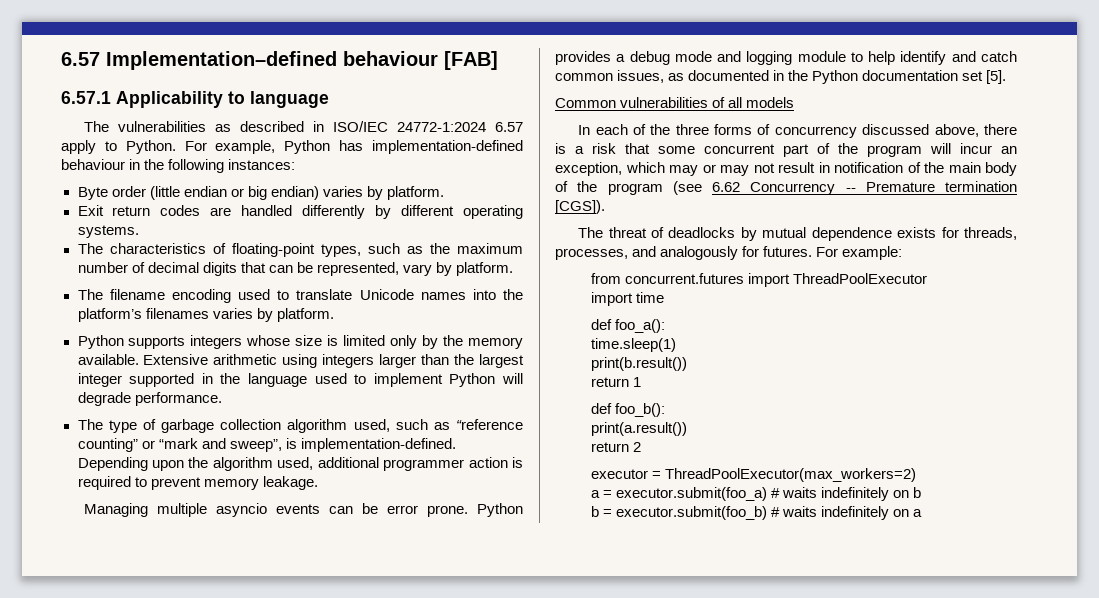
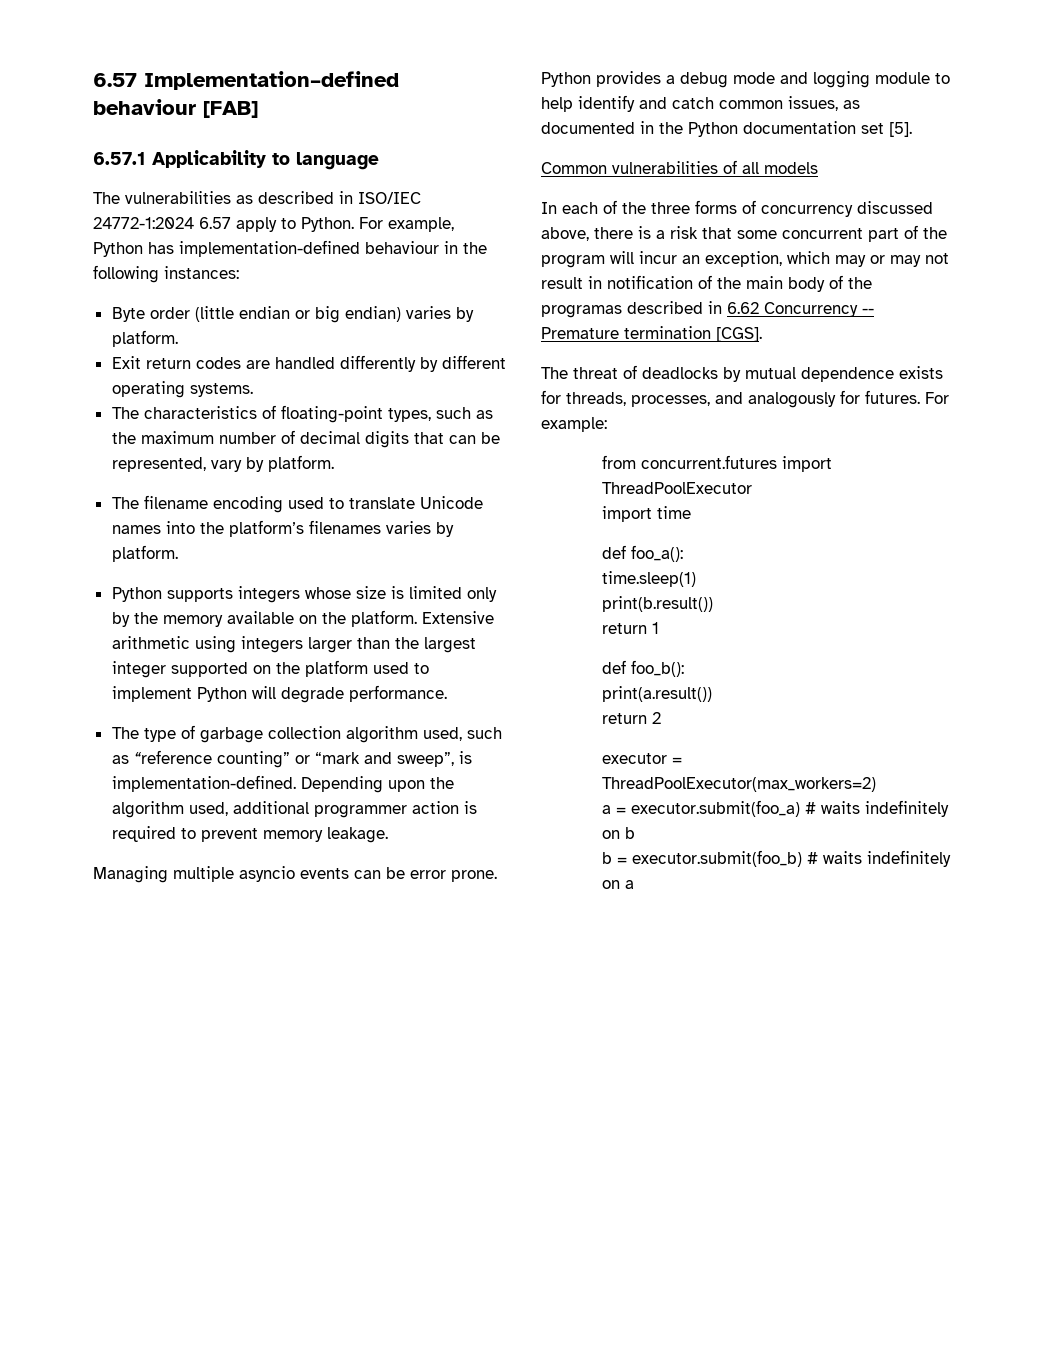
[77,354,139,365] available. -> [226,610,417,627] available on the platform.
[201,373,307,387] in the language -> [252,660,368,677] on the platform
[607,181,702,195] program (see -> [541,301,722,318] programas described in
[555,200,605,214] [CGS]). -> [716,327,762,342] [CGS].

